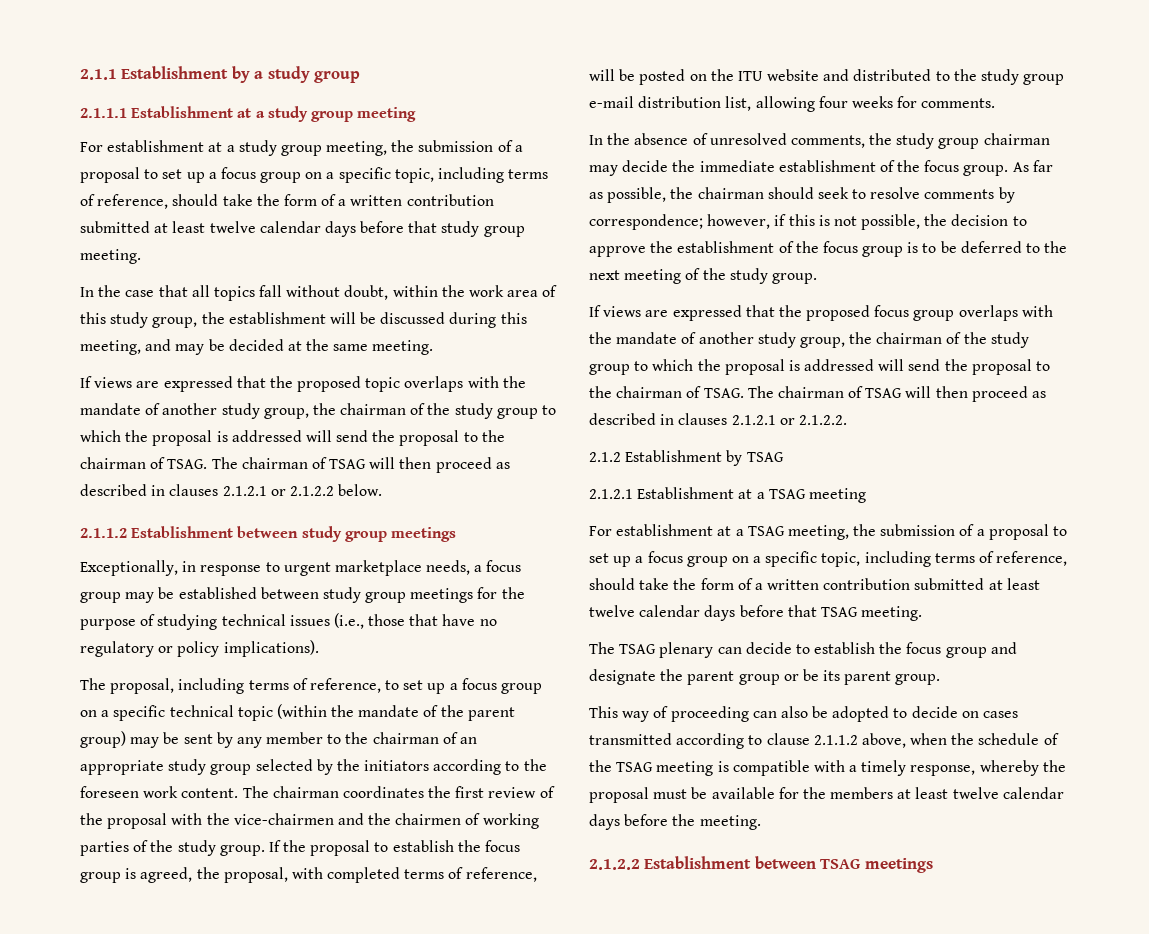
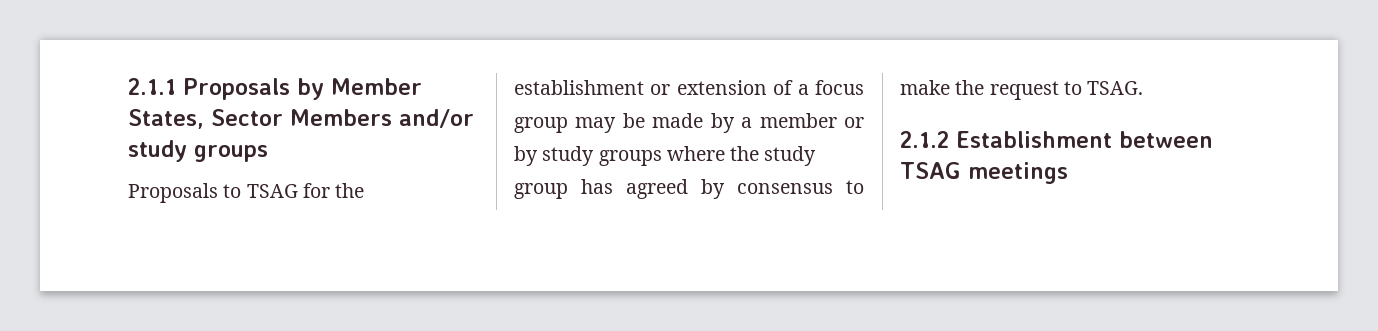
[121,66,361,83] [80,106,417,122] [80,140,523,156] [80,167,549,183] [80,194,494,209] [80,221,525,237] [80,249,141,264] [80,285,558,301] [80,312,527,328] [80,339,434,355] [80,376,526,392] [80,403,557,419] [80,430,505,446] [80,457,510,473] [80,484,383,496] [80,526,456,542] [80,560,471,576] Establishment by a study group // 2.1.1.1 Establishment at a study group meeting // For establishment at a study group meeting, the submission of a proposal to set up a focus group on a specific topic, including terms of reference, should take the form of a written contribution submitted at least twelve calendar days before that study group meeting. // In the case that all topics fall without doubt, within the work area of this study group, the establishment will be discussed during this meeting, and may be decided at the same meeting. // If views are expressed that the proposed topic overlaps with the mandate of another study group, the chairman of the study group to which the proposal is addressed will send the proposal to the chairman of TSAG. The chairman of TSAG will then proceed as described in clauses 2.1.2.1 or 2.1.2.2 below. // 2.1.1.2 Establishment between study group meetings // Exceptionally, in response to urgent marketplace needs, -> [183,78,422,100] [128,109,474,129] [128,140,268,162] [128,183,365,203] [514,80,794,95] Proposals by Member States, Sector Members and/or study groups // Proposals to TSAG for the establishment or extension of
[178,587,525,603] [80,613,497,630] [80,640,319,657] [80,678,543,694] [80,704,515,721] [80,731,478,748] [80,759,547,775] [80,786,555,798] [80,813,539,829] [80,840,521,856] [80,867,537,883] [589,69,1065,85] [589,96,996,112] [589,133,1050,149] [589,160,1053,176] [589,187,1015,203] [589,214,1027,230] [589,241,1068,257] [589,268,817,284] [589,305,1053,321] [589,332,1029,348] [589,359,1051,375] [589,386,1047,402] [589,413,847,425] [589,450,784,466] [589,487,866,503] [589,524,1068,540] [589,551,1068,567] [589,578,1040,590] [589,605,923,621] [589,642,1017,658] [589,669,941,685] [589,706,1019,722] [589,733,1059,749] [589,760,1066,776] [589,787,1064,803] [589,814,761,830] [589,859,640,870] established between study group meetings for the purpose of studying technical issues (i.e., those that have no regulatory or policy implications). // The proposal, including terms of reference, to set up a focus group on a specific technical topic (within the mandate of the parent group) may be sent by any member to the chairman of an appropriate study group selected by the initiators according to the foreseen work content. The chairman coordinates the first review of the proposal with the vice-chairmen and the chairmen of working parties of the study group. If the proposal to establish the focus group is agreed, the proposal, with completed terms of reference, will be posted on the ITU website and distributed to the study group e-mail distribution list, allowing four weeks for comments. // In the absence of unresolved comments, the study group chairman may decide the immediate establishment of the focus group. As far as possible, the chairman should seek to resolve comments by correspondence; however, if this is not possible, the decision to approve the establishment of the focus group is to be deferred to the next meeting of the study group. // If views are expressed that the proposed focus group overlaps with the mandate of another study group, the chairman of the study group to which the proposal is addressed will send the proposal to the chairman of TSAG. The chairman of TSAG will then proceed as described in clauses 2.1.2.1 or 2.1.2.2. // 2.1.2 Establishment by TSAG // 2.1.2.1 Establishment at a TSAG meeting // For establishment at a TSAG meeting, the submission of a proposal to set up a focus group on a specific topic, including terms of reference, should take the form of a written contribution submitted at least twelve calendar days before that TSAG meeting. // The TSAG plenary can decide to establish the focus group and designate the parent group or be its parent group. // This way of proceeding can also be adopted to decide on cases transmitted according to clause 2.1.1.2 above, when the schedule of the TSAG meeting is compatible with a timely response, whereby the proposal must be available for the members at least twelve calendar days before the meeting. // 2.1.2.2 -> [652,113,864,133] [514,146,817,166] [514,179,864,199] [900,80,1144,100] [900,131,949,148] made by a member or by study groups where the study group has agreed by consensus to make the request to TSAG. // 2.1.2

